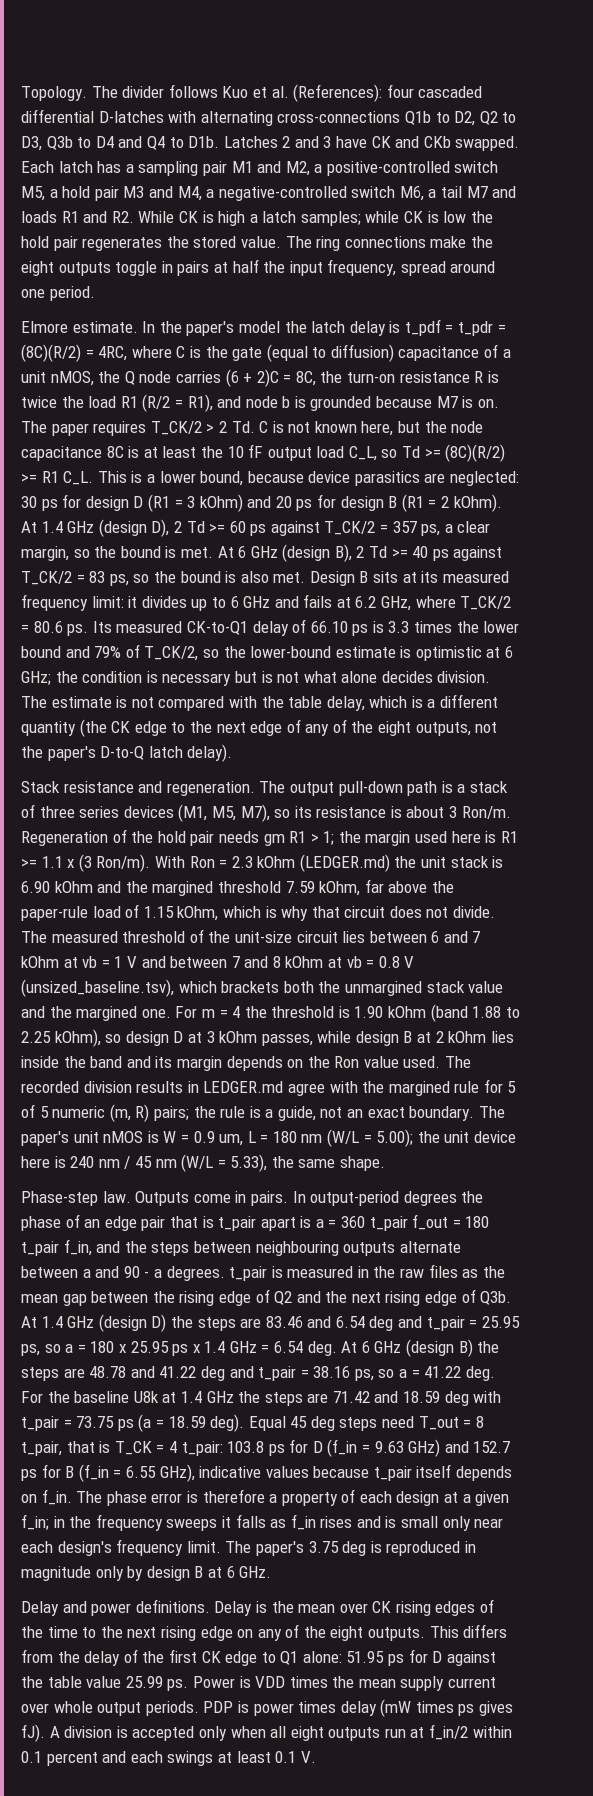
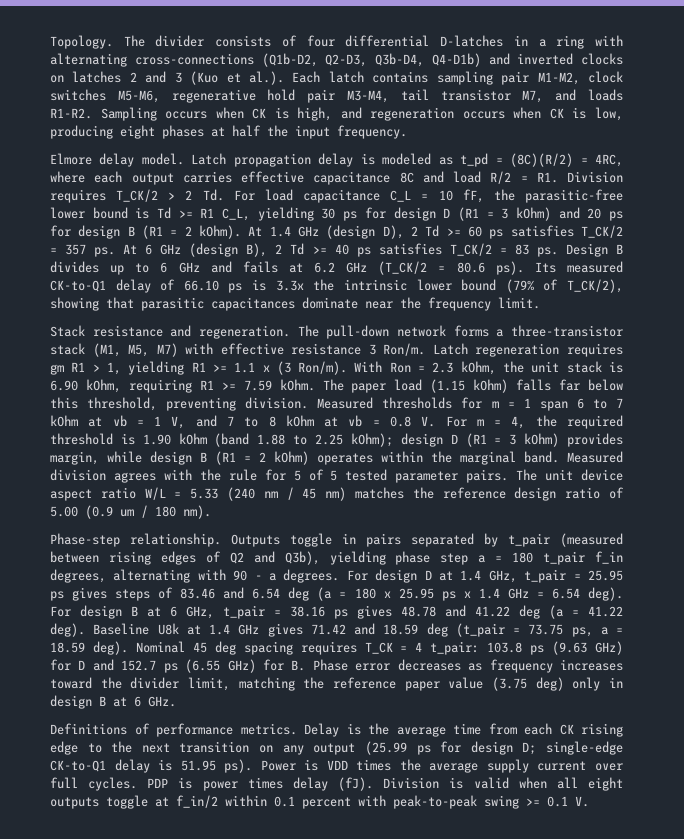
[168,84,483,102] [21,109,517,126] [21,136,520,151] [21,161,499,176] [21,186,517,201] [21,211,493,226] [21,236,493,251] [21,259,496,276] [21,286,95,301] [21,319,494,336] follows Kuo et al. (References): four cascaded differential D-latches with alternating cross-connections Q1b to D2, Q2 to D3, Q3b to D4 and Q4 to D1b. Latches 2 and 3 have CK and CKb swapped. Each latch has a sampling pair M1 and M2, a positive-controlled switch M5, a hold pair M3 and M4, a negative-controlled switch M6, a tail M7 and loads R1 and R2. While CK is high a latch samples; while CK is low the hold pair regenerates the stored value. The ring connections make the eight outputs toggle in pairs at half the input frequency, spread around one period. // Elmore estimate. In the paper's model the latch delay is t_pdf = t_pdr -> [215,35,624,49] [50,53,623,67] [50,71,624,85] [50,89,623,103] [50,107,624,121] [50,125,407,139] [50,153,489,167] consists of four differential D-latches in a ring with alternating cross-connections (Q1b-D2, Q2-D3, Q3b-D4, Q4-D1b) and inverted clocks on latches 2 and 3 (Kuo et al.). Each latch contains sampling pair M1-M2, clock switches M5-M6, regenerative hold pair M3-M4, tail transistor M7, and loads R1-R2. Sampling occurs when CK is high, and regeneration occurs when CK is low, producing eight phases at half the input frequency. // Elmore delay model. Latch propagation delay is modeled as t_pd
[176,344,511,362] [21,369,499,387] [21,394,499,412] [21,421,89,436] C is the gate (equal to diffusion) capacitance of a unit nMOS, the Q node carries (6 + 2)C = 8C, the turn-on resistance R is twice the load R1 (R/2 = R1), and node b is grounded because M7 is on. The paper -> [94,171,623,185] each output carries effective capacitance 8C and load R/2 = R1. Division
[259,421,484,436] [21,444,506,462] [21,471,520,486] C is not known here, but the node capacitance 8C is at least the 10 fF output load C_L, so Td >= (8C)(R/2) >= R1 C_L. This is a lower bound, because device parasitics are neglected: -> [233,189,623,203] [50,207,314,221] For load capacitance C_L = 10 fF, the parasitic-free lower bound is Td >= R1 C_L, yielding
[270,521,320,536] against -> [510,225,574,237] satisfies
[421,521,491,536] [21,546,213,561] ps, a clear margin, so the bound is met. -> [94,247,116,257] ps.
[453,546,503,561] against -> [378,243,442,255] satisfies
[109,571,509,586] [21,594,138,611] ps, so the bound is also met. Design B sits at its measured frequency limit: it -> [536,243,623,257] ps. Design B
[381,596,512,611] GHz, where T_CK/2 -> [346,261,428,275] GHz (T_CK/2
[67,624,89,636] ps. -> [495,261,524,275] ps).
[388,621,520,633] [21,644,514,661] [21,671,491,686] [21,694,499,711] [21,719,498,737] [21,744,233,762] 3.3 times the lower bound and 79% of T_CK/2, so the lower-bound estimate is optimistic at 6 GHz; the condition is necessary but is not what alone decides division. The estimate is not compared with the table delay, which is a different quantity (the CK edge to the next edge of any of the eight outputs, not the paper's D-to-Q latch delay). -> [275,279,624,293] [50,297,540,311] 3.3x the intrinsic lower bound (79% of T_CK/2), showing that parasitic capacitances dominate near the frequency limit.
[289,781,508,796] [21,804,511,822] [21,829,497,846] output pull-down path is a stack of three series devices (M1, M5, M7), so its resistance is about 3 Ron/m. Regeneration of the hold pair needs gm R1 > 1; the margin used here is -> [326,325,623,339] [50,343,623,357] [50,361,185,375] pull-down network forms a three-transistor stack (M1, M5, M7) with effective resistance 3 Ron/m. Latch regeneration requires gm R1 > 1, yielding
[257,854,390,872] kOhm (LEDGER.md) -> [460,361,496,375] kOhm,
[54,879,454,896] [21,904,496,921] [21,929,468,943] kOhm and the margined threshold 7.59 kOhm, far above the paper-rule load of 1.15 kOhm, which is why that circuit does not divide. The measured threshold of the unit-size circuit lies between 6 and -> [85,379,624,393] [50,397,607,411] kOhm, requiring R1 >= 7.59 kOhm. The paper load (1.15 kOhm) falls far below this threshold, preventing division. Measured thresholds for m = 1 span 6 to
[126,956,269,968] V and between 7 and -> [171,415,259,429] V, and 7 to
[404,956,415,968] [21,979,504,997] [21,1006,267,1021] V (unsized_baseline.tsv), which brackets both the unmargined stack value and the margined one. For m = 4 the -> [421,415,623,429] V. For m = 4, the required
[54,1029,514,1047] [21,1056,472,1071] [21,1081,450,1096] kOhm), so design D at 3 kOhm passes, while design B at 2 kOhm lies inside the band and its margin depends on the Ron value used. The recorded division results in LEDGER.md agree with the margined -> [350,433,624,447] [50,451,623,465] [50,469,221,483] kOhm); design D (R1 = 3 kOhm) provides margin, while design B (R1 = 2 kOhm) operates within the marginal band. Measured division agrees with the
[52,1104,505,1122] [21,1129,517,1147] [21,1154,386,1172] [21,1191,484,1206] [21,1214,490,1231] [21,1239,461,1256] [21,1264,505,1281] [21,1289,512,1306] [21,1314,520,1332] [21,1344,74,1356] numeric (m, R) pairs; the rule is a guide, not an exact boundary. The paper's unit nMOS is W = 0.9 um, L = 180 nm (W/L = 5.00); the unit device here is 240 nm / 45 nm (W/L = 5.33), the same shape. // Phase-step law. Outputs come in pairs. In output-period degrees the phase of an edge pair that is t_pair apart is a = 360 t_pair f_out = 180 t_pair f_in, and the steps between neighbouring outputs alternate between a and 90 - a degrees. t_pair is measured in the raw files as the mean gap between the rising edge of Q2 and the next rising edge of Q3b. At 1.4 GHz (design D) the steps are 83.46 and 6.54 deg and t_pair = 25.95 ps, so a -> [345,469,624,483] [50,487,624,501] [50,505,211,519] [50,533,623,547] [50,551,624,565] [50,569,623,583] [50,587,332,601] tested parameter pairs. The unit device aspect ratio W/L = 5.33 (240 nm / 45 nm) matches the reference design ratio of 5.00 (0.9 um / 180 nm). // Phase-step relationship. Outputs toggle in pairs separated by t_pair (measured between rising edges of Q2 and Q3b), yielding phase step a = 180 t_pair f_in degrees, alternating with 90 - a degrees. For design D at 1.4 GHz, t_pair = 25.95 ps gives steps of 83.46 and 6.54 deg (a
[307,1339,500,1357] [21,1366,495,1381] [21,1391,130,1403] deg. At 6 GHz (design B) the steps are 48.78 and 41.22 deg and t_pair = 38.16 ps, so a = 41.22 deg. For the baseline -> [587,587,623,601] [50,605,623,619] [50,623,150,637] deg). For design B at 6 GHz, t_pair = 38.16 ps gives 48.78 and 41.22 deg (a = 41.22 deg). Baseline
[238,1391,329,1406] the steps are -> [267,623,303,637] gives
[473,1391,502,1403] [21,1414,152,1432] with t_pair = 73.75 ps (a -> [455,623,608,637] (t_pair = 73.75 ps, a
[248,1416,286,1431] Equal -> [135,641,185,653] Nominal
[339,1416,484,1431] [21,1441,111,1456] steps need T_out = 8 t_pair, that is -> [243,641,357,655] spacing requires
[289,1439,511,1457] [21,1464,513,1482] [21,1489,510,1506] [21,1514,504,1531] [21,1539,476,1556] [21,1566,144,1581] for D (f_in = 9.63 GHz) and 152.7 ps for B (f_in = 6.55 GHz), indicative values because t_pair itself depends on f_in. The phase error is therefore a property of each design at a given f_in; in the frequency sweeps it falls as f_in rises and is small only near each design's frequency limit. The paper's 3.75 deg is reproduced in magnitude only by -> [552,641,624,655] [50,659,623,673] [50,677,623,691] (9.63 GHz) for D and 152.7 ps (6.55 GHz) for B. Phase error decreases as frequency increases toward the divider limit, matching the reference paper value (3.75 deg) only in
[21,1599,495,1616] [21,1624,508,1641] [21,1649,496,1666] [21,1676,189,1691] Delay and power definitions. Delay is the mean over CK rising edges of the time to the next rising edge on any of the eight outputs. This differs from the delay of the first CK edge to Q1 alone: 51.95 ps for D against the table value 25.99 ps. -> [50,723,623,737] [50,741,624,755] [50,759,253,773] Definitions of performance metrics. Delay is the average time from each CK rising edge to the next transition on any output (25.99 ps for design D; single-edge CK-to-Q1 delay is 51.95 ps).
[358,1679,396,1688] mean -> [429,762,479,773] average
[53,1701,199,1716] whole output periods. -> [50,777,138,791] full cycles.
[380,1699,514,1717] [21,1724,227,1742] (mW times ps gives fJ). A division is accepted only -> [338,777,509,791] (fJ). Division is valid
[384,1728,406,1738] run -> [106,795,148,809] toggle
[102,1751,271,1766] and each swings at least -> [358,795,540,809] with peak-to-peak swing >=

